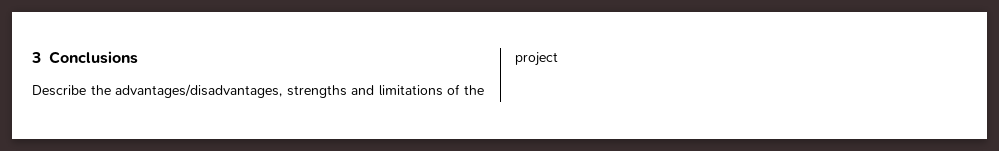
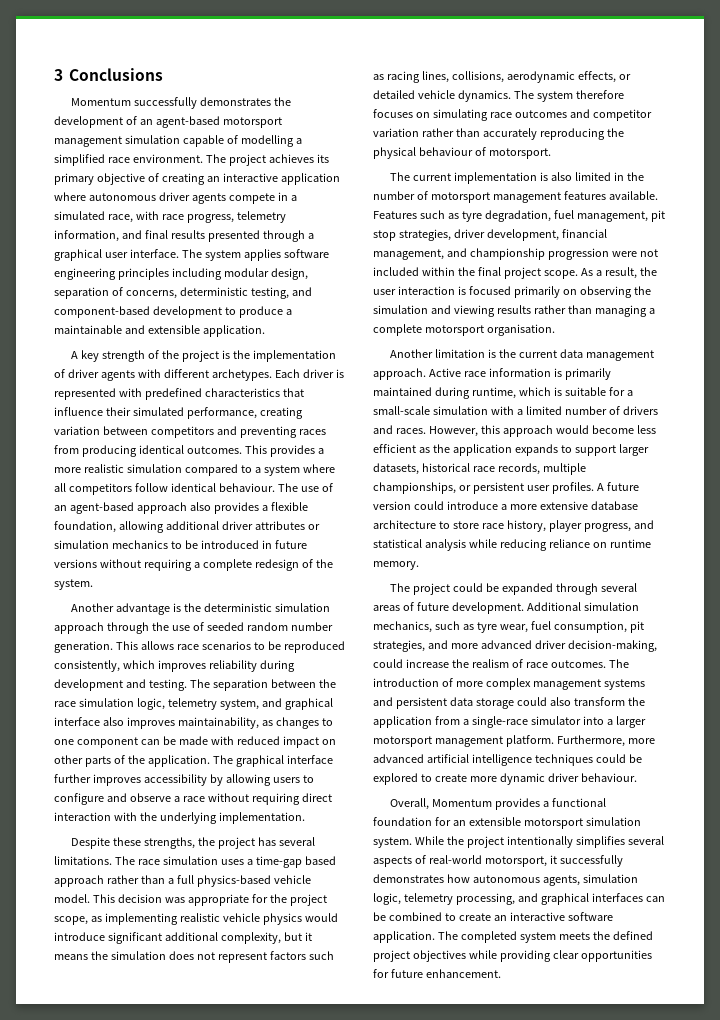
[32,84,484,98] [515,52,558,66] Describe the advantages/disadvantages, strengths and limitations of the project -> [70,97,291,109] [54,116,282,128] [54,135,302,147] [54,154,329,166] [54,173,340,185] [54,192,297,204] [54,211,286,223] [54,230,314,242] [54,249,329,261] [54,268,308,280] [54,287,312,299] [54,306,292,318] [54,325,265,337] [70,350,336,362] [54,369,344,381] [54,388,304,400] [54,407,303,419] [54,426,326,438] [54,445,324,457] [54,464,335,476] [54,483,333,495] [54,502,308,514] [54,521,320,533] [54,540,307,549] [54,559,333,571] [54,579,93,590] [70,603,330,615] [54,622,333,634] [54,641,345,653] [54,660,295,672] [54,679,336,691] [54,698,333,710] [54,717,333,729] [54,736,336,748] [54,755,333,767] [54,774,314,786] [54,793,332,805] [54,812,305,824] [70,837,315,849] [54,856,336,868] [54,875,311,887] [54,894,327,906] [54,913,338,925] [54,932,312,944] [54,951,334,963] [373,71,631,83] [373,90,624,102] [373,109,652,121] [373,128,624,140] [373,147,551,159] [389,172,644,184] [373,191,658,203] [373,210,665,222] [373,229,607,241] [373,248,658,260] [373,267,657,279] [373,286,651,298] [373,305,655,317] [373,324,555,336] [389,349,654,361] [373,368,611,380] [373,387,633,399] [373,406,658,415] [373,425,656,437] [373,444,649,456] [373,463,586,475] [373,482,639,494] [373,501,638,510] [373,520,654,532] [373,539,651,551] [373,561,419,570] [389,583,637,595] [373,602,639,614] [373,621,644,633] [373,640,657,652] [373,659,629,668] [373,678,645,690] [373,697,645,709] [373,716,646,728] [373,735,655,747] [373,754,642,766] [373,773,637,785] [389,798,606,810] [373,817,641,829] [373,836,664,848] [373,855,623,867] [373,874,638,886] [373,893,665,905] [373,912,613,921] [373,931,653,943] [373,950,652,962] [373,969,501,978] Momentum successfully demonstrates the development of an agent-based motorsport management simulation capable of modelling a simplified race environment. The project achieves its primary objective of creating an interactive application where autonomous driver agents compete in a simulated race, with race progress, telemetry information, and final results presented through a graphical user interface. The system applies software engineering principles including modular design, separation of concerns, deterministic testing, and component-based development to produce a maintainable and extensible application. // A key strength of the project is the implementation of driver agents with different archetypes. Each driver is represented with predefined characteristics that influence their simulated performance, creating variation between competitors and preventing races from producing identical outcomes. This provides a more realistic simulation compared to a system where all competitors follow identical behaviour. The use of an agent-based approach also provides a flexible foundation, allowing additional driver attributes or simulation mechanics to be introduced in future versions without requiring a complete redesign of the system. // Another advantage is the deterministic simulation approach through the use of seeded random number generation. This allows race scenarios to be reproduced consistently, which improves reliability during development and testing. The separation between the race simulation logic, telemetry system, and graphical interface also improves maintainability, as changes to one component can be made with reduced impact on other parts of the application. The graphical interface further improves accessibility by allowing users to configure and observe a race without requiring direct interaction with the underlying implementation. // Despite these strengths, the project has several limitations. The race simulation uses a time-gap based approach rather than a full physics-based vehicle model. This decision was appropriate for the project scope, as implementing realistic vehicle physics would introduce significant additional complexity, but it means the simulation does not represent factors such as racing lines, collisions, aerodynamic effects, or detailed vehicle dynamics. The system therefore focuses on simulating race outcomes and competitor variation rather than accurately reproducing the physical behaviour of motorsport. // The current implementation is also limited in the number of motorsport management features available. Features such as tyre degradation, fuel management, pit stop strategies, driver development, financial management, and championship progression were not included within the final project scope. As a result, the user interaction is focused primarily on observing the simulation and viewing results rather than managing a complete motorsport organisation. // Another limitation is the current data management approach. Active race information is primarily maintained during runtime, which is suitable for a small-scale simulation with a limited number of drivers and races. However, this approach would become less efficient as the application expands to support larger datasets, historical race records, multiple championships, or persistent user profiles. A future version could introduce a more extensive database architecture to store race history, player progress, and statistical analysis while reducing reliance on runtime memory. // The project could be expanded through several areas of future development. Additional simulation mechanics, such as tyre wear, fuel consumption, pit strategies, and more advanced driver decision-making, could increase the realism of race outcomes. The introduction of more complex management systems and persistent data storage could also transform the application from a single-race simulator into a larger motorsport management platform. Furthermore, more advanced artificial intelligence techniques could be explored to create more dynamic driver behaviour. // Overall, Momentum provides a functional foundation for an extensible motorsport simulation system. While the project intentionally simplifies several aspects of real-world motorsport, it successfully demonstrates how autonomous agents, simulation logic, telemetry processing, and graphical interfaces can be combined to create an interactive software application. The completed system meets the defined project objectives while providing clear opportunities for future enhancement.

